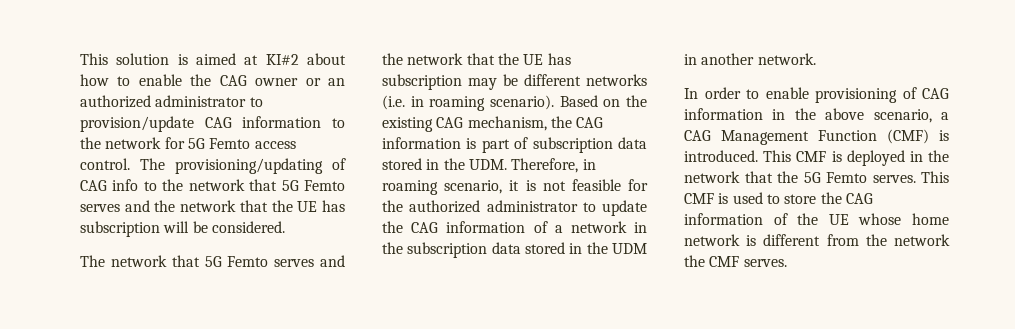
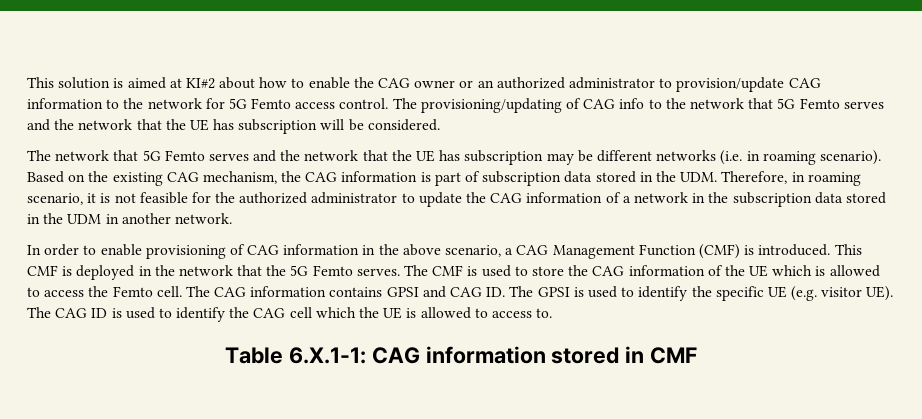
[921,171,949,183] This -> [404,265,429,276] The
[858,213,949,225] [684,234,950,246] [684,255,787,267] whose home network is different from the network the CMF serves. -> [772,265,880,277] [27,286,894,301] [27,307,553,322] [224,346,698,364] which is allowed to access the Femto cell. The CAG information contains GPSI and CAG ID. The GPSI is used to identify the specific UE (e.g. visitor UE). The CAG ID is used to identify the CAG cell which the UE is allowed to access to. // Table 6.X.1-1: CAG information stored in CMF

